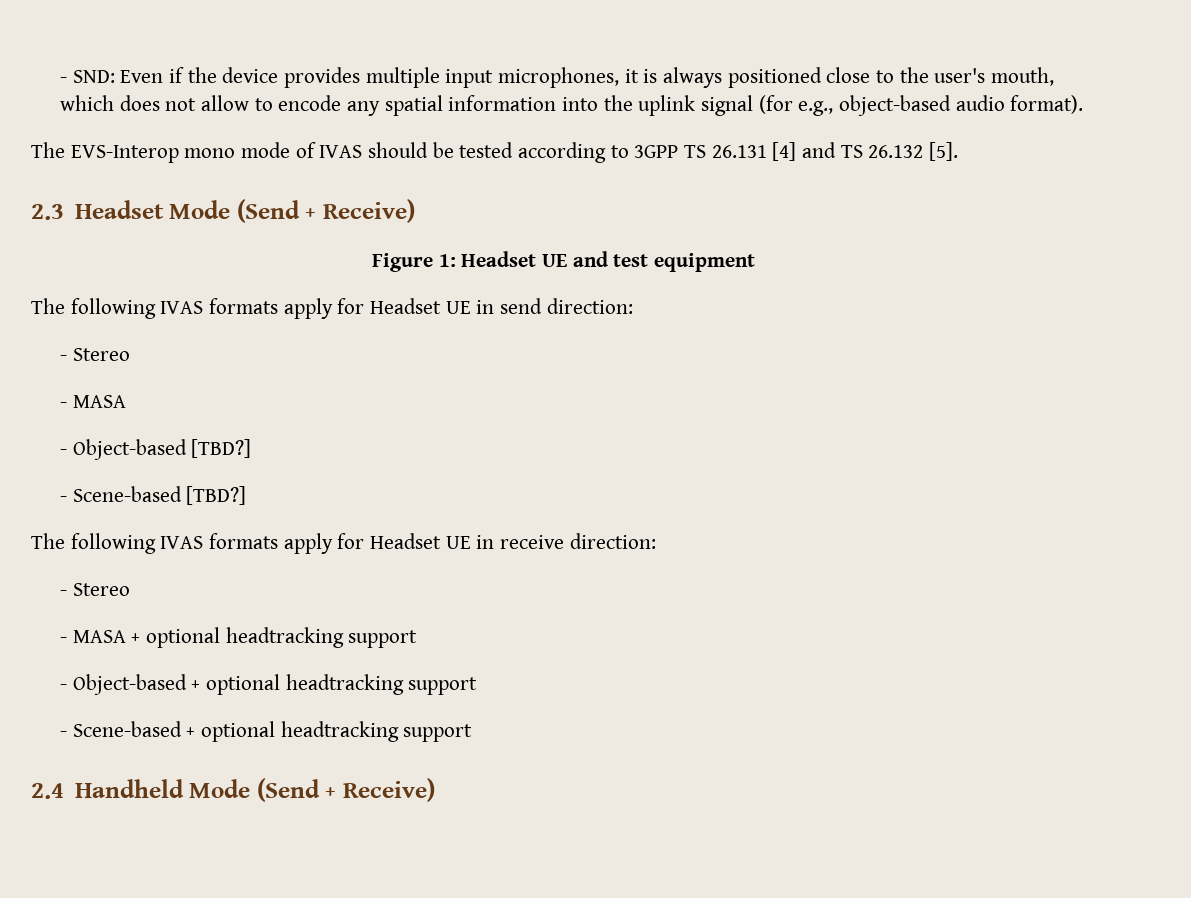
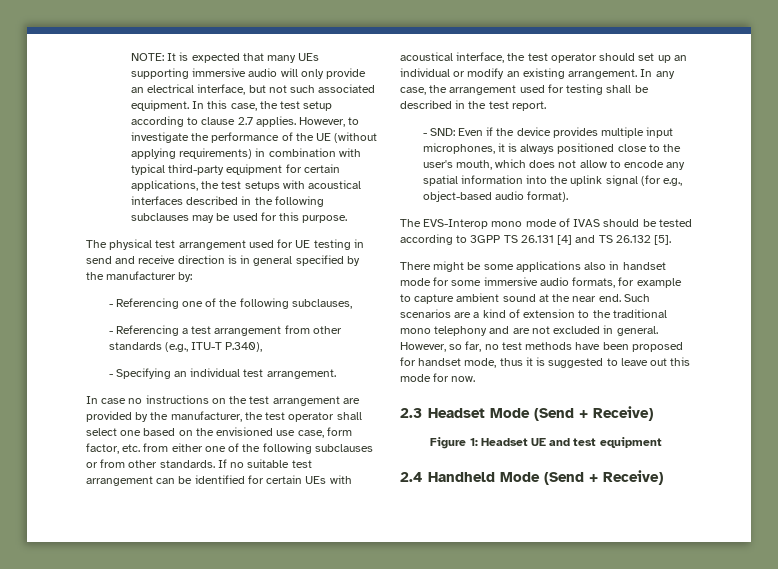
(60, 80) none -> [131,52,320,63] [131,68,367,79] [131,84,376,95] [131,100,333,111] [131,116,360,127] [131,132,378,143] [131,148,361,159] [131,164,340,175] [131,180,362,191] [131,196,324,207] [131,212,348,223] [86,239,364,250] [86,255,360,266] [86,271,193,282] [108,298,352,309] [108,325,342,336] [108,342,263,352] [108,368,336,379] [86,395,360,406] [86,411,362,422] [86,427,352,438] [86,443,373,454] [86,459,312,468] [86,475,352,486] [400,52,687,63] [400,68,675,79] [400,84,649,95] [400,100,546,111] NOTE: It is expected that many UEs supporting immersive audio will only provide an electrical interface, but not such associated equipment. In this case, the test setup according to clause 2.7 applies. However, to investigate the performance of the UE (without applying requirements) in combination with typical third-party equipment for certain applications, the test setups with acoustical interfaces described in the following subclauses may be used for this purpose. // The physical test arrangement used for UE testing in send and receive direction is in general specified by the manufacturer by: // - Referencing one of the following subclauses, // - Referencing a test arrangement from other standards (e.g., ITU-T P.340), // - Specifying an individual test arrangement. // In case no instructions on the test arrangement are provided by the manufacturer, the test operator shall select one based on the envisioned use case, form factor, etc. from either one of the following subclauses or from other standards. If no suitable test arrangement can be identified for certain UEs with acoustical interface, the test operator should set up an individual or modify an existing arrangement. In any case, the arrangement used for testing shall be described in the test report. //
(959, 151) none -> [400,261,666,272] [400,277,682,288] [400,293,650,304] [400,309,667,318] [400,325,658,336] [400,341,683,352] [400,357,691,368] [400,373,476,382] // There might be some applications also in handset mode for some immersive audio formats, for example to capture ambient sound at the near end. Such scenarios are a kind of extension to the traditional mono telephony and are not excluded in general. However, so far, no test methods have been proposed for handset mode, thus it is suggested to leave out this mode for now.
[31,298,633,319] [60,348,130,361] [60,395,126,408] [60,439,252,460] [60,486,247,505] [31,533,656,554] [60,583,130,596] [60,627,418,648] [60,674,478,695] [60,721,473,742] // The following IVAS formats apply for Headset UE in send direction: // - Stereo // - MASA // - Object-based [TBD?] // - Scene-based [TBD?] // The following IVAS formats apply for Headset UE in receive direction: // - Stereo // - MASA + optional headtracking support // - Object-based + optional headtracking support // - Scene-based + optional headtracking support -> (662, 442) none

